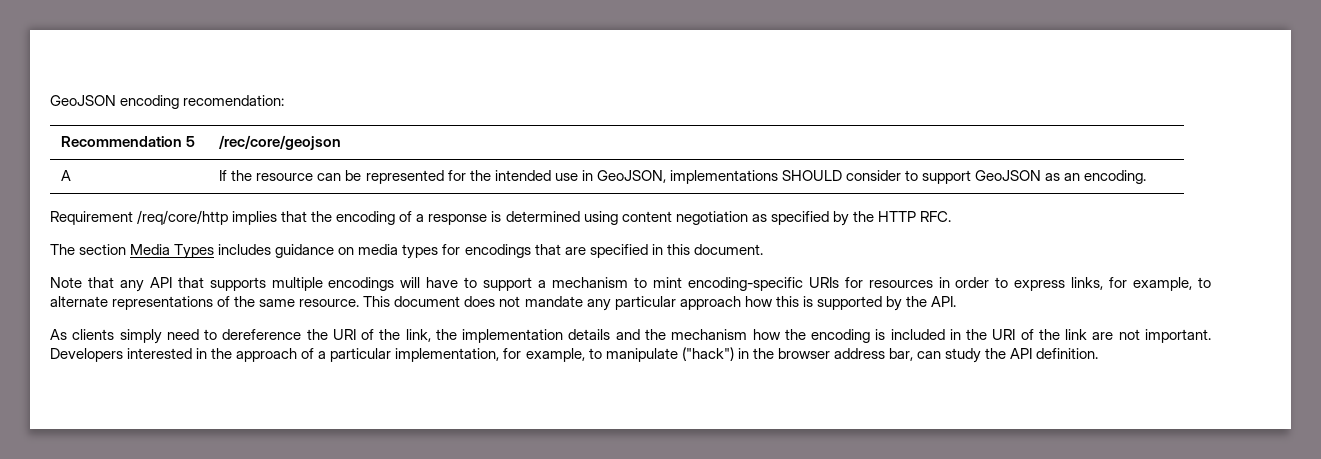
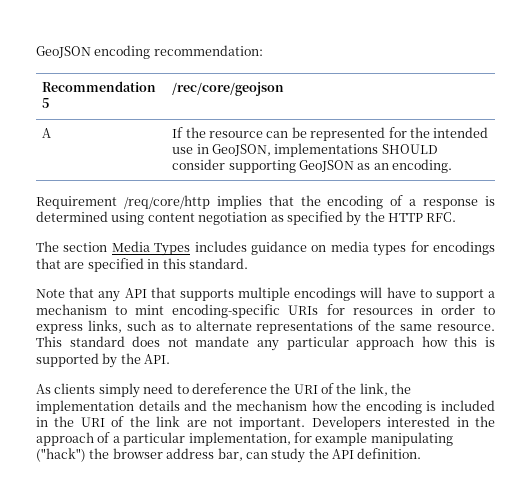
[183,95,285,106] recomendation: -> [153,45,263,56] recommendation:
[904,170,972,184] to support -> [228,160,296,173] supporting
[693,244,763,255] document. -> [188,258,248,269] standard.
[1109,277,1193,291] for example, -> [126,320,174,331] such as
[394,296,461,307] document -> [69,336,125,347] standard
[525,347,749,362] example, to manipulate ("hack") in -> [315,432,453,446] [36,448,86,462] example manipulating ("hack")

